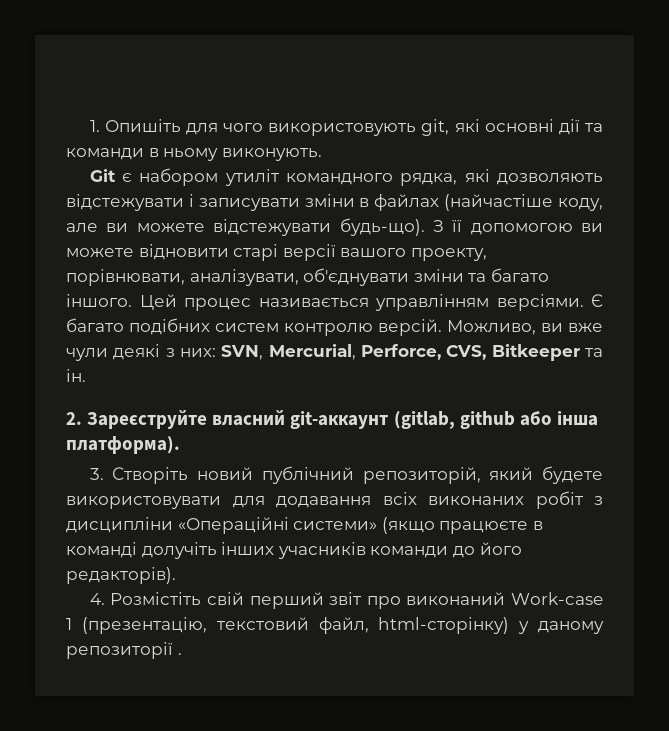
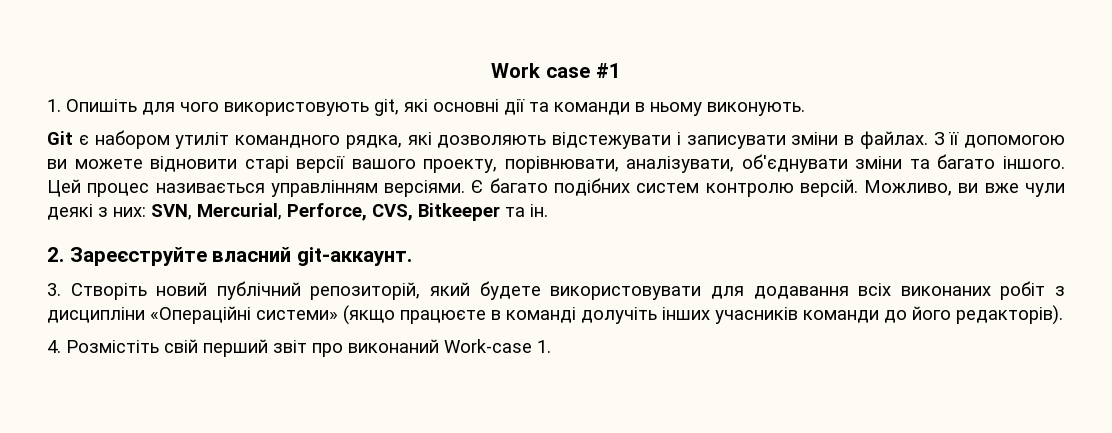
(89, 126) none -> [491,63,621,78] Work case #1 //
[374,194,603,211] [66,218,425,236] файлах (найчастіше коду, але ви можете відстежувати будь-що). -> [859,131,928,149] файлах.
[290,411,598,429] [66,436,180,454] git-аккаунт (gitlab, github або інша платформа). -> [296,247,412,266] git-аккаунт.
[66,617,604,634] [66,642,182,659] 1 (презентацію, текстовий файл, html-сторінку) у даному репозиторії . -> [537,340,551,353] 1.

